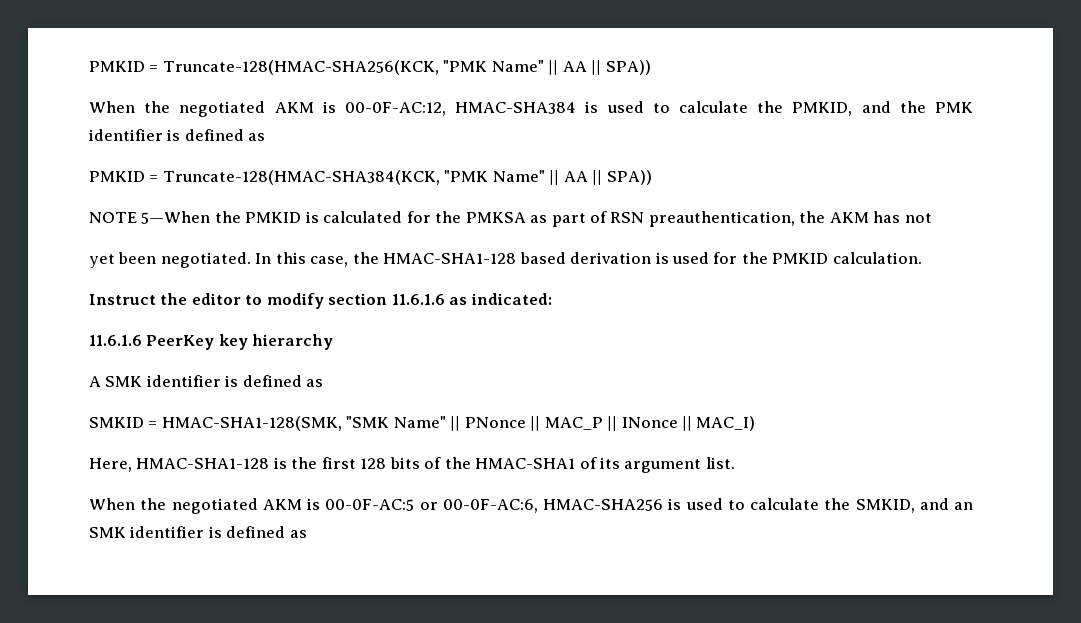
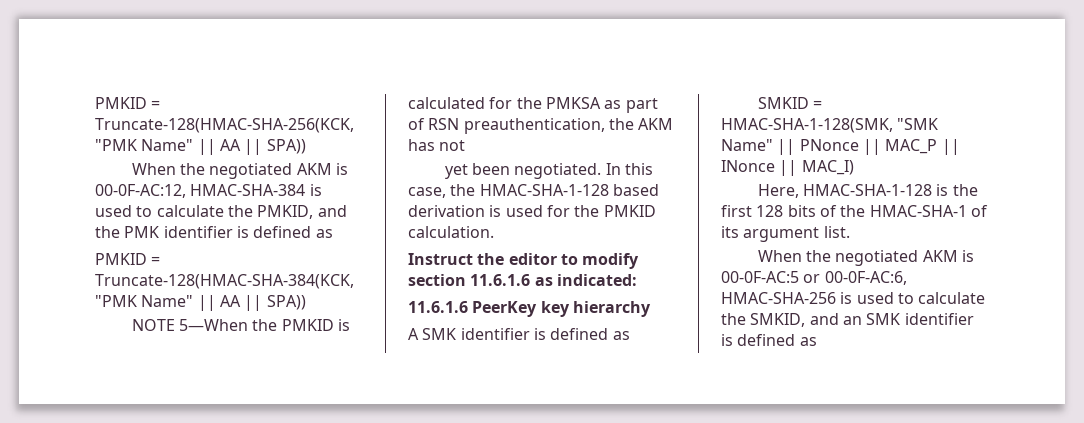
[89,60,439,75] PMKID = Truncate-128(HMAC-SHA256(KCK, -> [95,97,161,109] [95,118,354,133] PMKID = Truncate-128(HMAC-SHA-256(KCK,
[455,102,577,114] HMAC-SHA384 -> [190,184,306,196] HMAC-SHA-384
[162,170,440,185] Truncate-128(HMAC-SHA384(KCK, -> [95,274,354,289] Truncate-128(HMAC-SHA-384(KCK,
[383,253,517,264] HMAC-SHA1-128 -> [479,184,609,196] HMAC-SHA-1-128
[161,416,342,431] HMAC-SHA1-128(SMK, -> [721,118,893,133] HMAC-SHA-1-128(SMK,
[136,458,270,469] HMAC-SHA1-128 -> [803,184,933,196] HMAC-SHA-1-128
[475,458,576,469] HMAC-SHA1 -> [869,205,967,217] HMAC-SHA-1
[543,499,663,511] HMAC-SHA256 -> [721,292,836,304] HMAC-SHA-256

